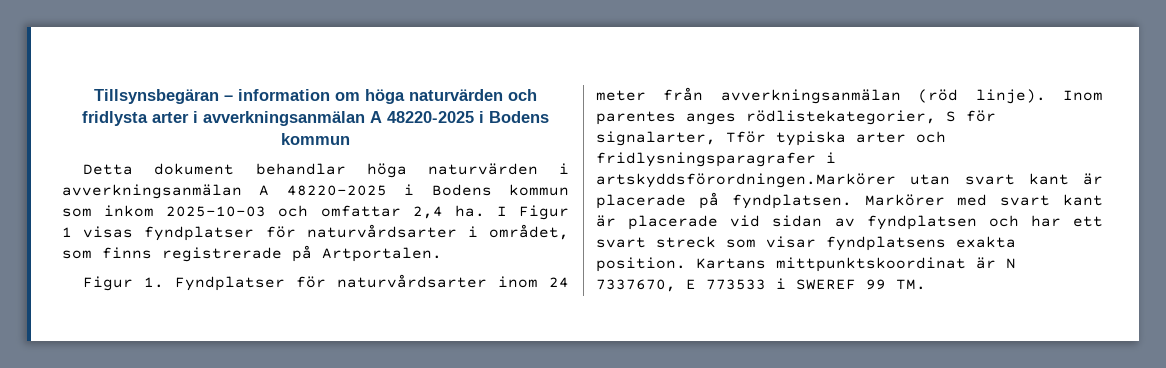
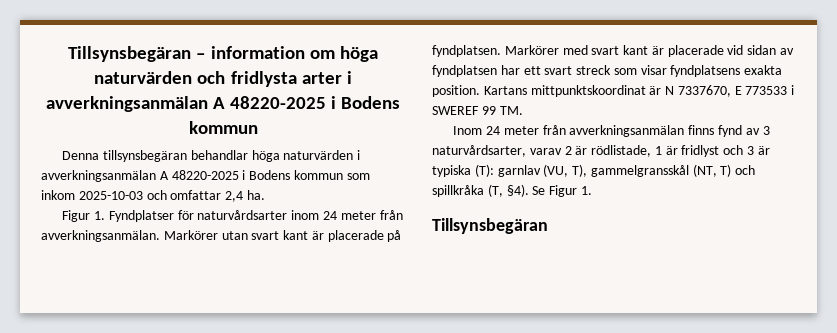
[83,163,235,175] Detta dokument -> [62,150,188,162] Denna tillsynsbegäran
[496,205,569,220] [62,224,569,241] [62,245,442,262] I Figur 1 visas fyndplatser för naturvårdsarter i området, som finns registrerade på Artportalen. -> (265, 195) none
[720,89,1103,104] [596,110,996,125] [596,131,946,146] [596,152,836,167] [596,173,896,188] avverkningsanmälan (röd linje). Inom parentes anges rödlistekategorier, S för signalarter, Tför typiska arter och fridlysningsparagrafer i artskyddsförordningen.Markörer -> [41,230,218,242] avverkningsanmälan. Markörer
[988,215,1019,227] och -> (497, 71) none
(926, 284) none -> [453,125,770,137] [432,145,770,157] [432,164,756,177] [432,184,592,197] [432,218,548,234] // Inom 24 meter från avverkningsanmälan finns fynd av 3 naturvårdsarter, varav 2 är rödlistade, 1 är fridlyst och 3 är typiska (T): garnlav (VU, T), gammelgransskål (NT, T) och spillkråka (T, §4). Se Figur 1. // Tillsynsbegäran

